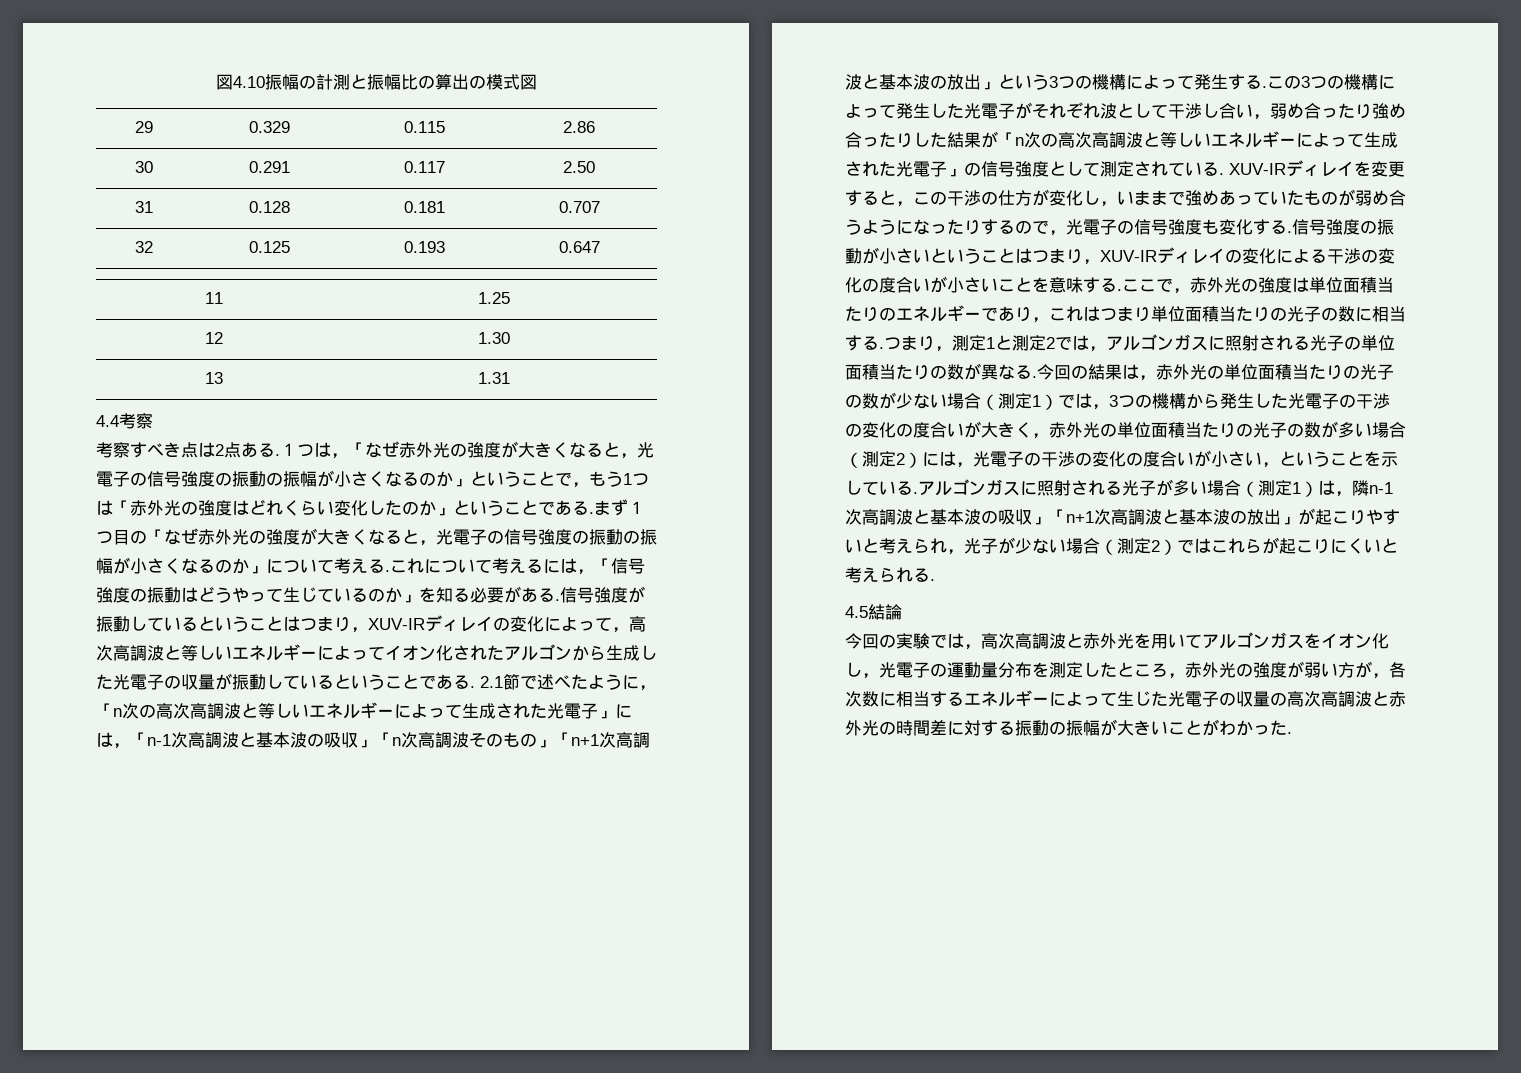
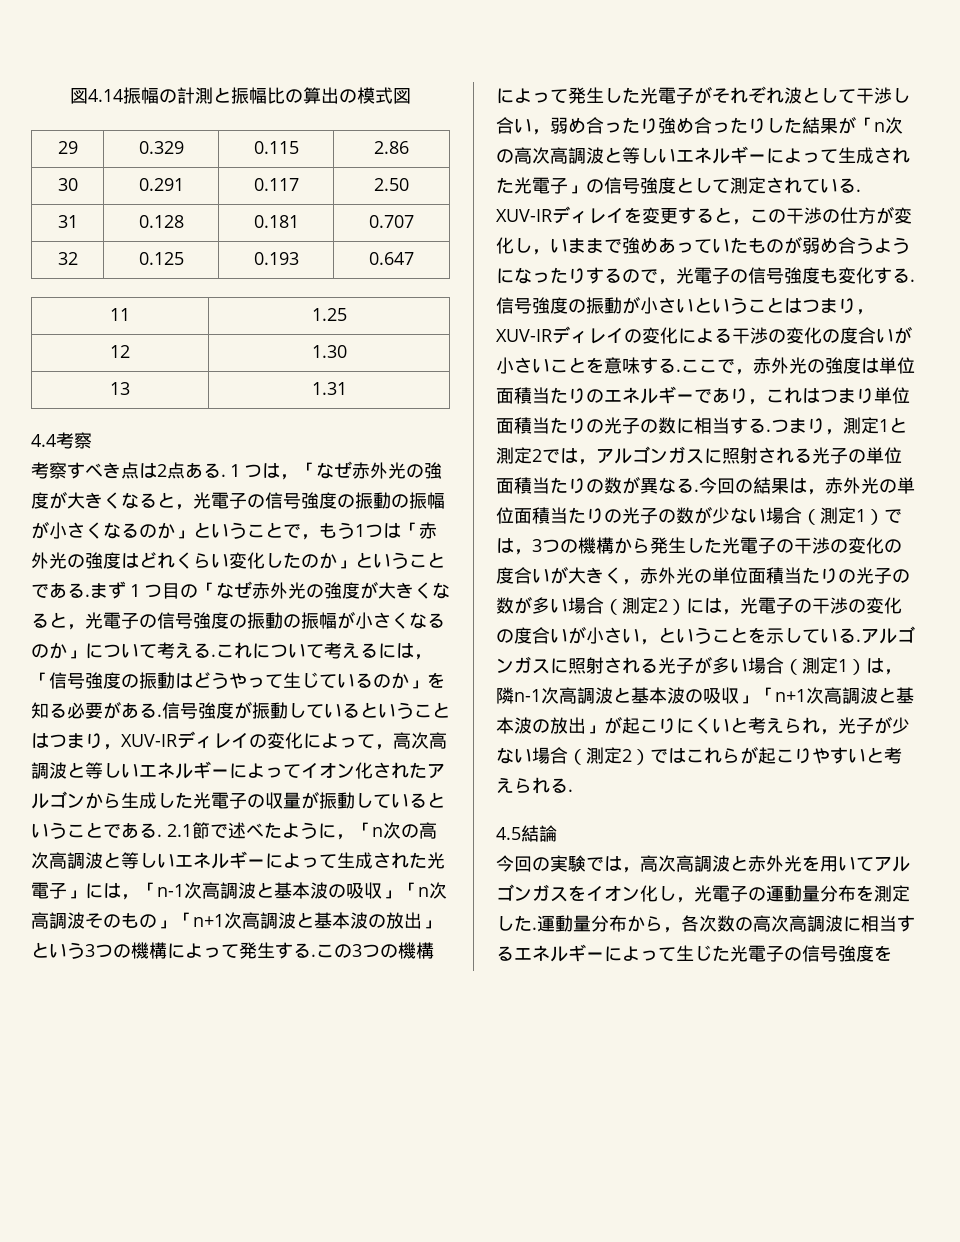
[216,74,265,90] 図4.10 -> [70,88,123,104] 図4.14
[1366,509,1400,525] やす -> [676,717,712,734] にく
[1330,538,1364,554] にく -> [812,747,848,764] やす
[1117,661,1406,679] [845,691,879,707] ところ，赤外光の強度が弱い方が，各次数 -> [532,915,843,933] .運動量分布から，各次数の高次高調波
[1236,691,1406,707] [845,719,1292,736] 収量の高次高調波と赤外光の時間差に対する振動の振幅が大きいことがわかった. -> [802,945,892,962] 信号強度を

